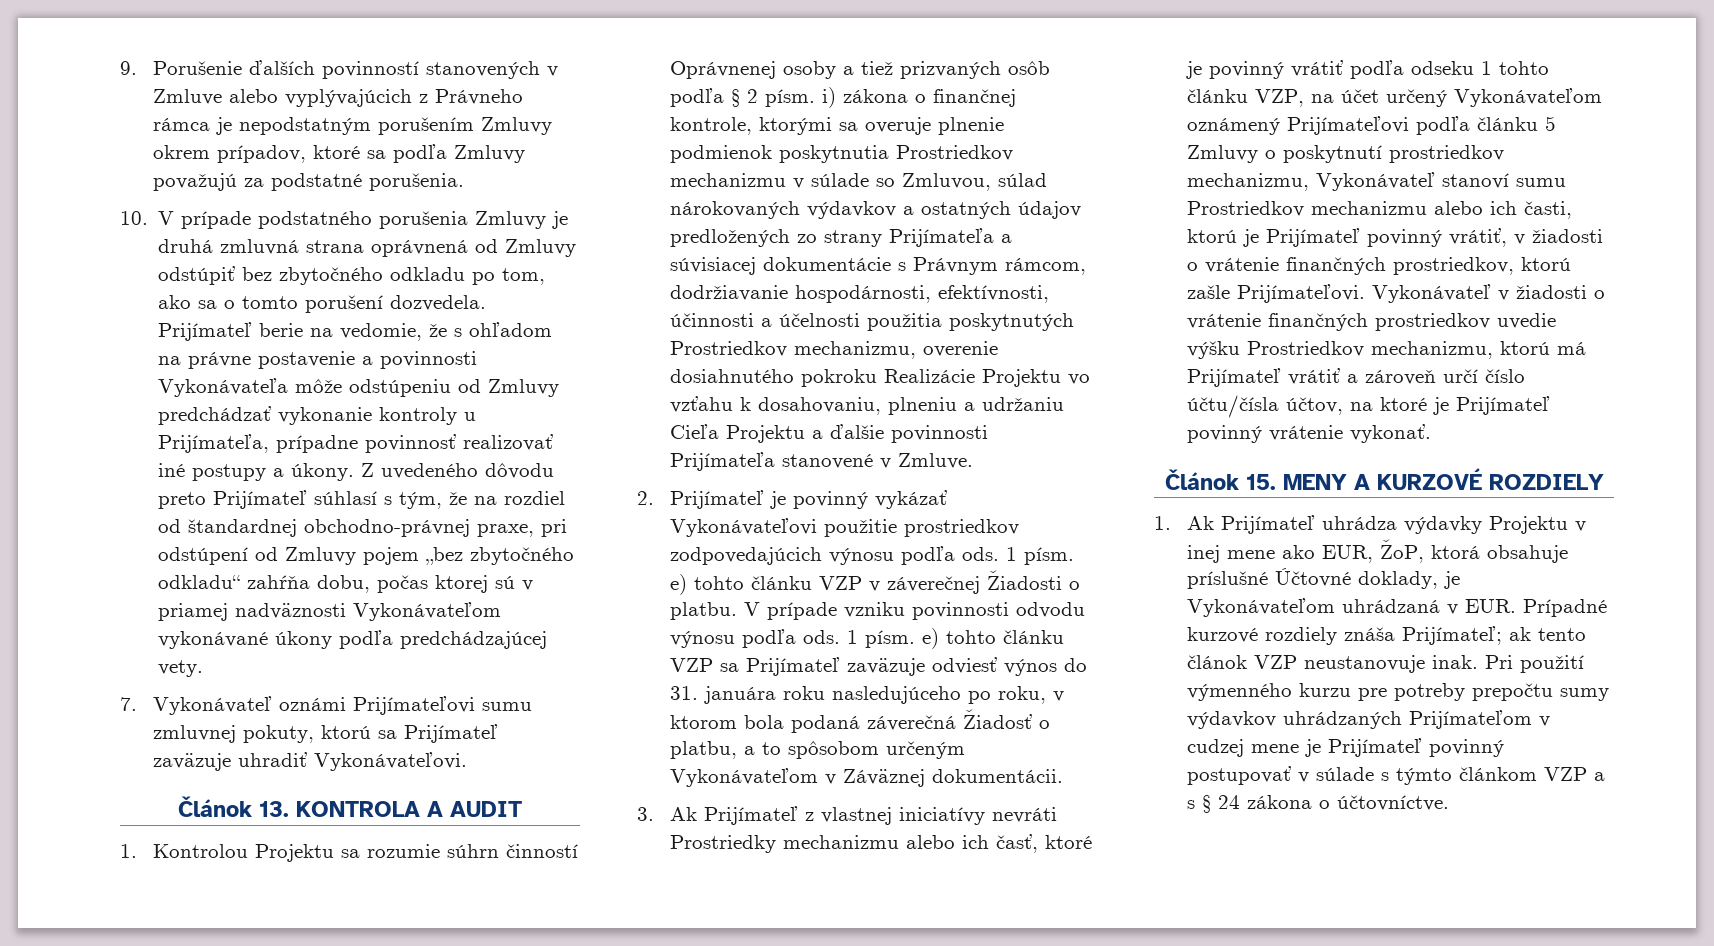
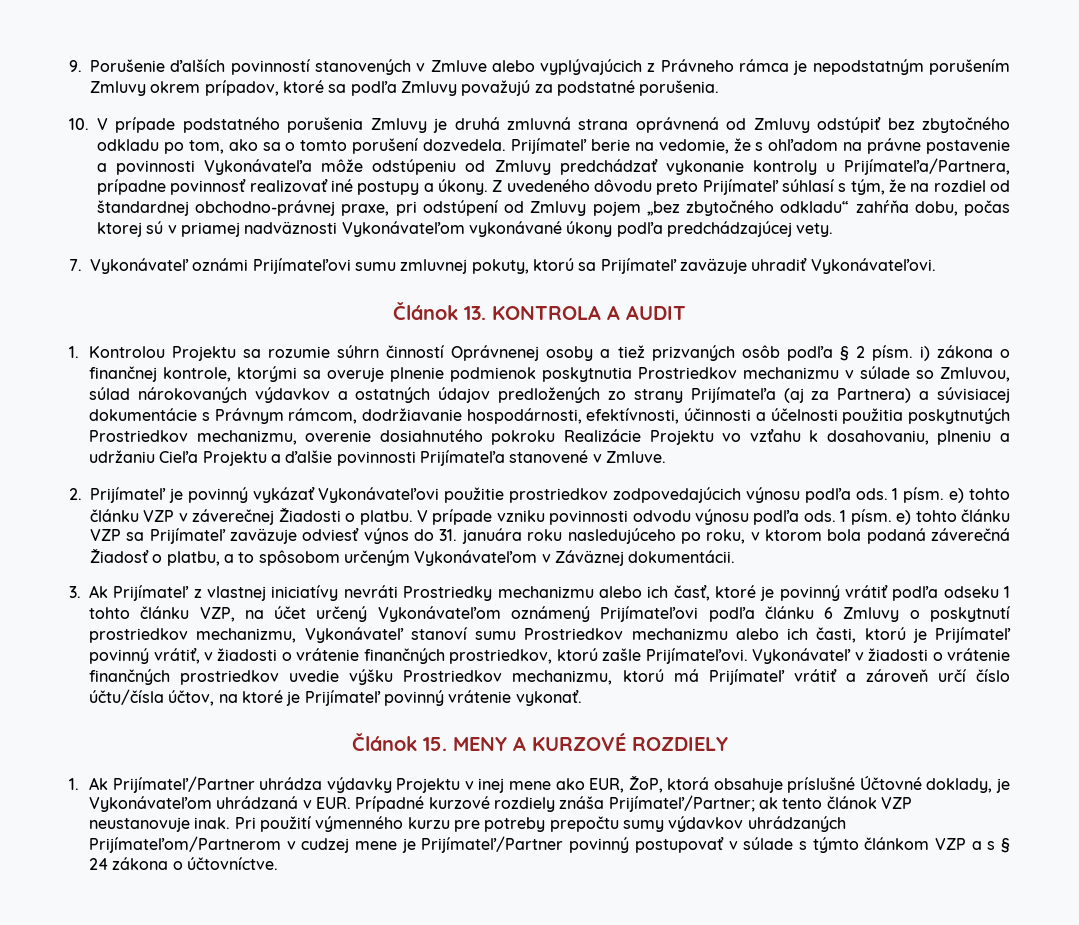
[158,434,270,453] Prijímateľa, -> [844,158,1011,175] Prijímateľa/Partnera,
(995, 237) none -> [783,388,912,403] (aj za Partnera)
[1545,116,1557,131] 5 -> [824,607,834,619] 6
[1221,515,1316,534] Prijímateľ -> [112,776,255,793] Prijímateľ/Partner
[1402,626,1503,645] Prijímateľ; -> [608,795,755,812] Prijímateľ/Partner;
[1409,710,1533,729] Prijímateľom -> [89,836,282,853] Prijímateľom/Partnerom
[1328,738,1423,757] Prijímateľ -> [421,836,564,853] Prijímateľ/Partner

